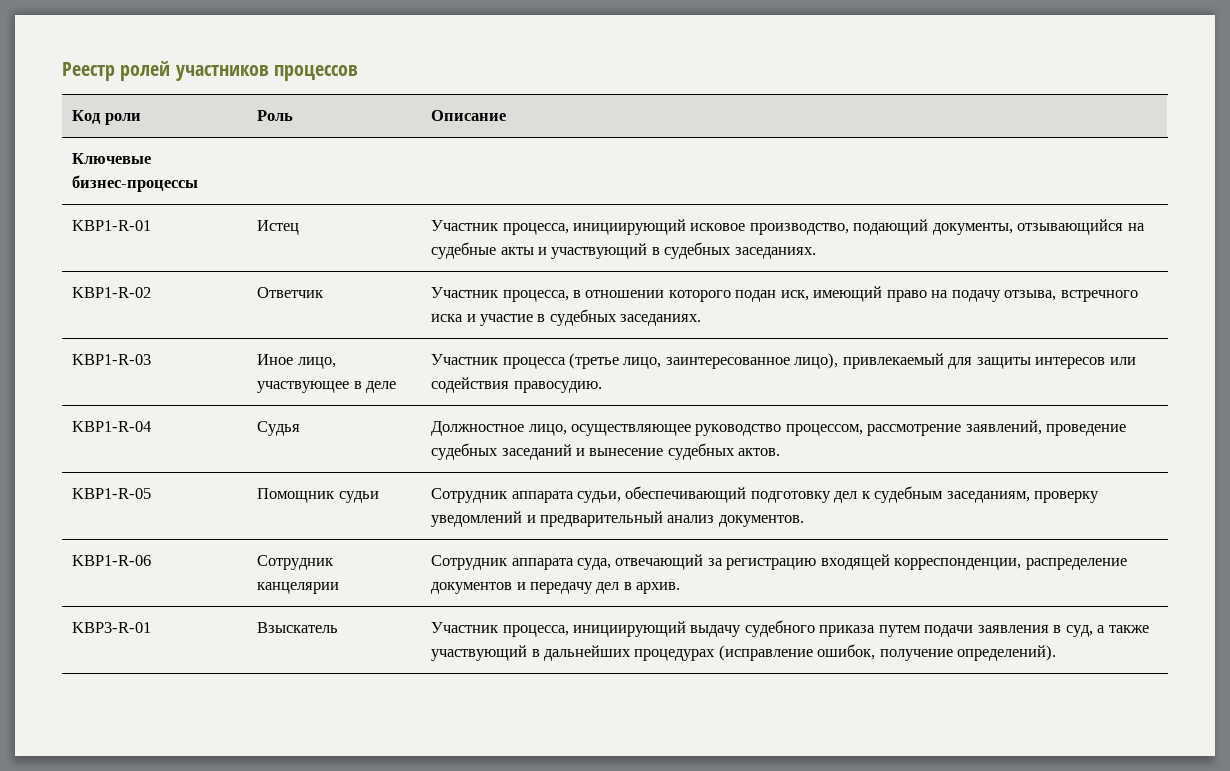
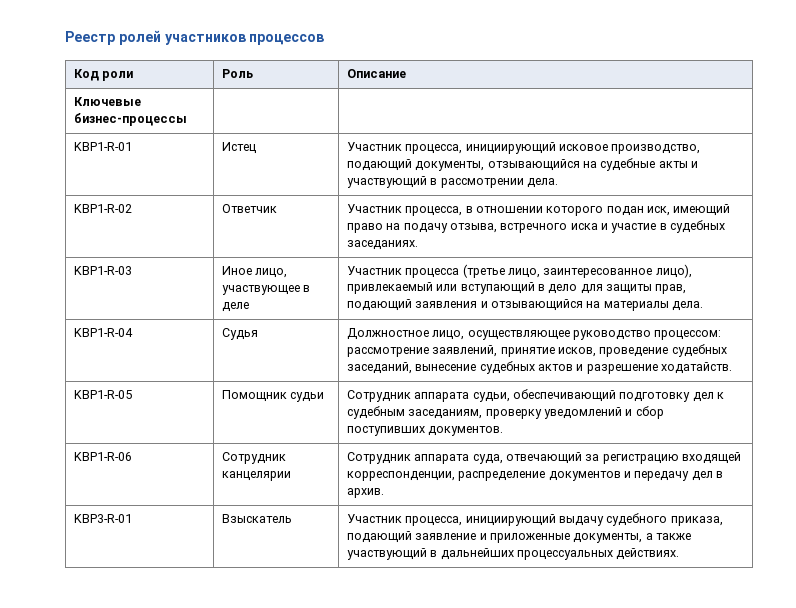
[664,242,816,259] судебных заседаниях. -> [440,178,558,188] рассмотрении дела.
[948,357,1136,369] [431,377,602,393] для защиты интересов или содействия правосудию. -> [436,282,687,294] [346,299,704,311] или вступающий в дело для защиты прав, подающий заявления и отзывающийся на материалы дела.
[785,424,863,436] процессом, -> [654,330,722,340] процессом:
[1046,424,1127,436] [431,443,781,460] проведение судебных заседаний и вынесение судебных актов. -> [500,344,727,357] [346,361,733,374] принятие исков, проведение судебных заседаний, вынесение судебных актов и разрешение ходатайств.
[539,511,715,527] предварительный анализ -> [635,406,664,419] [346,426,425,436] сбор поступивших
[819,625,1093,637] приказа путем подачи заявления в суд, -> [670,516,723,526] [346,531,643,543] приказа, подающий заявление и приложенные документы,
[634,644,1057,661] процедурах (исправление ошибок, получение определений). -> [516,548,680,560] процессуальных действиях.

